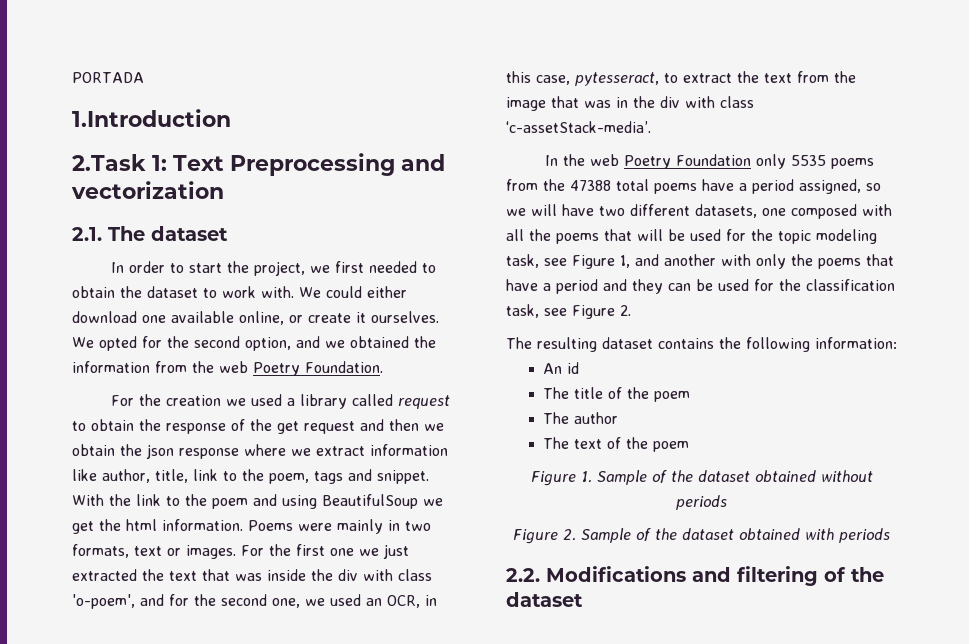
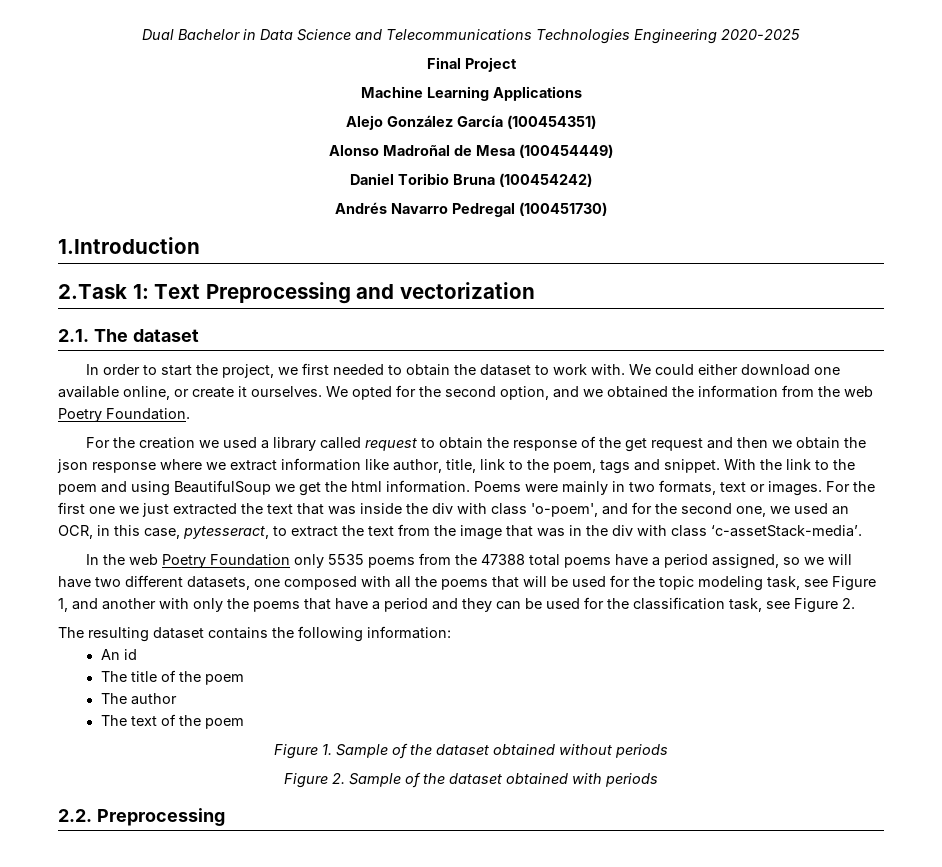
[72,72,144,83] PORTADA -> [142,29,800,44] [426,57,517,72] [360,86,582,101] [346,115,596,130] [329,144,613,158] [350,173,592,187] [335,202,607,217] Dual Bachelor in Data Science and Telecommunications Technologies Engineering 2020-2025 // Final Project // Machine Learning Applications // Alejo González García (100454351) // Alonso Madroñal de Mesa (100454449) // Daniel Toribio Bruna (100454242) // Andrés Navarro Pedregal (100451730)
[546,566,884,586] [506,592,583,607] Modifications and filtering of the dataset -> [96,808,225,826] Preprocessing

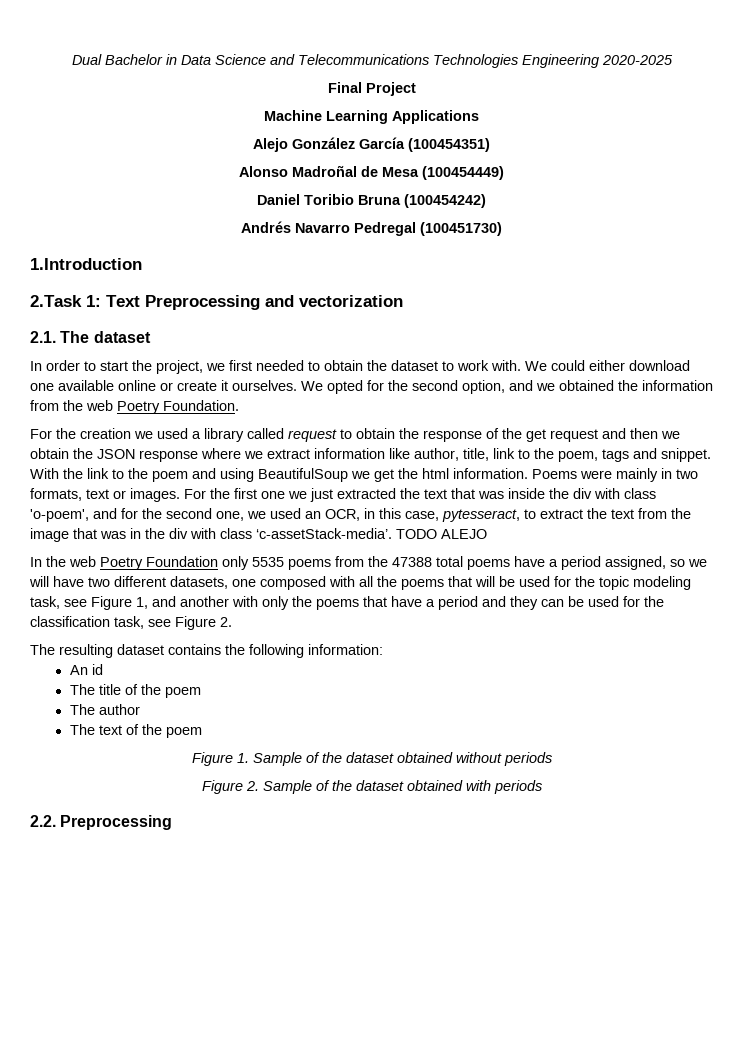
[123,386,170,400] online, -> [118,380,156,391] online
[57,459,88,473] json -> [97,449,135,459] JSON
(862, 531) none -> [396,529,487,539] TODO ALEJO

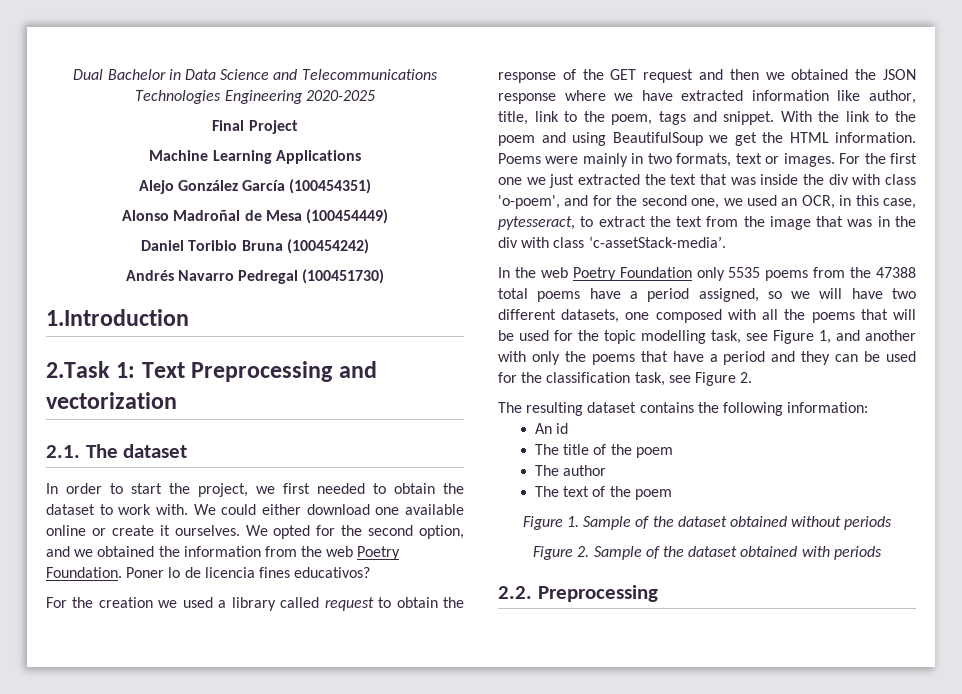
(239, 405) none -> [126,567,371,578] Poner lo de licencia fines educativos?
[526,429,546,442] get -> [610,69,637,80] GET
[30,448,69,459] obtain -> [791,69,849,80] obtained
[267,449,310,459] extract -> [641,90,744,101] have extracted
[422,468,449,479] html -> [789,132,829,143] HTML
[396,529,487,539] TODO ALEJO -> (726, 242) none
[633,576,691,590] modeling -> [641,330,706,344] modelling

